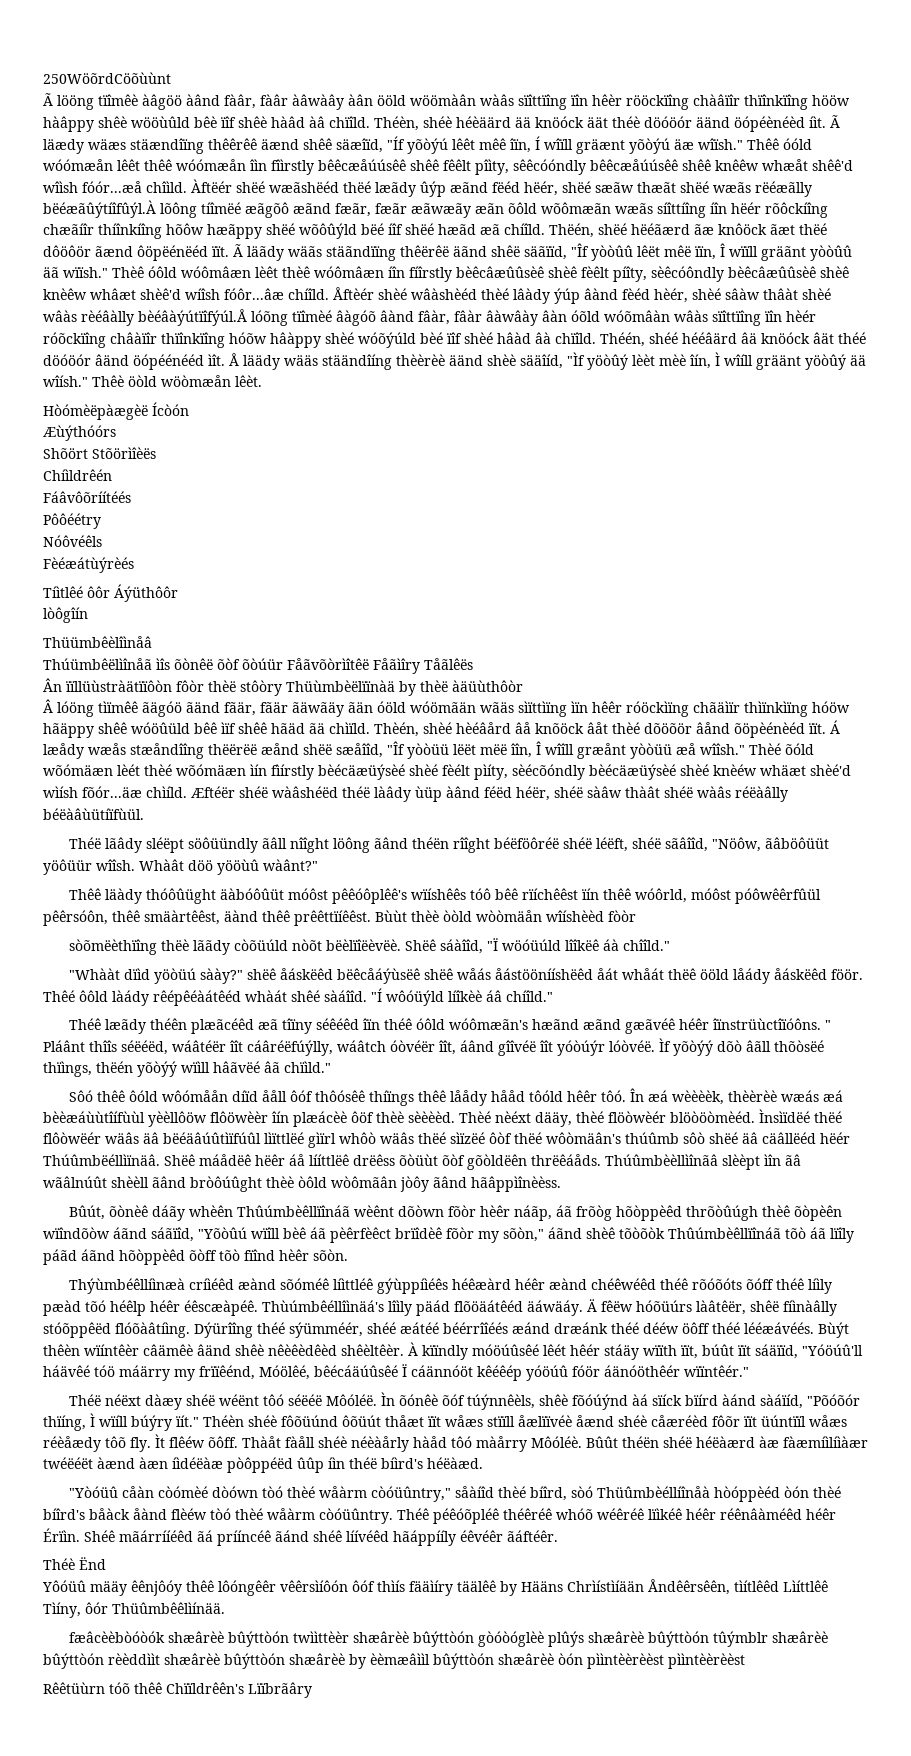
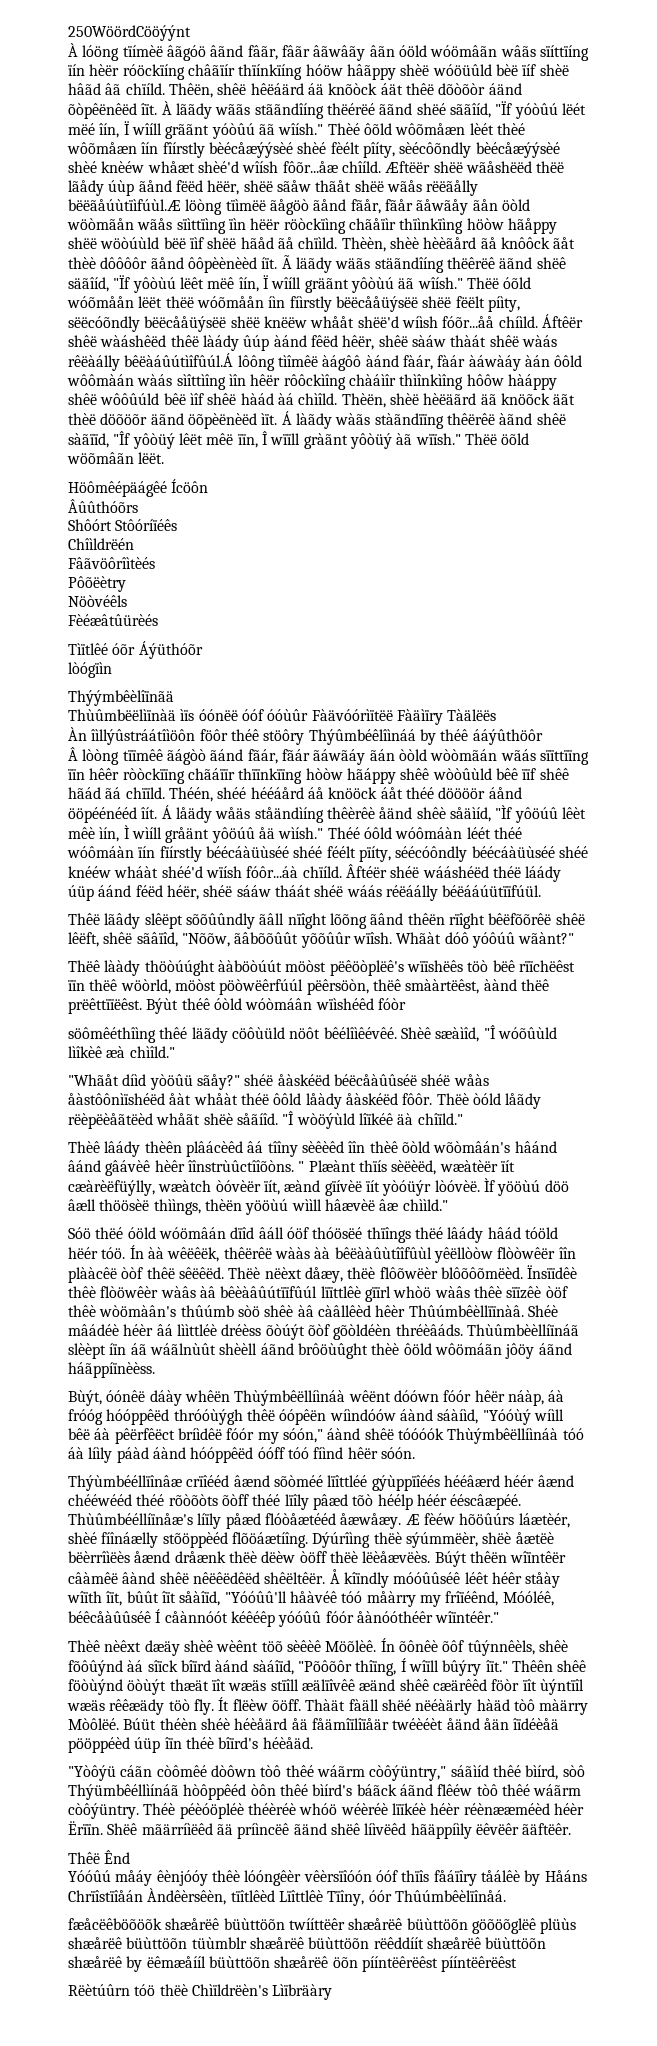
[43,72,171,84] [43,93,850,110] [43,115,840,132] [43,136,812,154] [43,159,853,175] [43,179,812,197] [43,200,828,218] [43,223,827,239] [43,243,633,261] 250WöõrdCöõùùnt // Ã lööng tïîmêè àâgöö àând fàâr, fàâr àâwàây àân ööld wöömàân wàâs sïîttïîng ïîn hêèr rööckïîng chàâïîr thïînkïîng hööw hàâppy shêè wööùûld bêè ïîf shêè hàâd àâ chïîld. Théèn, shéè héèäärd ää knöóck äät théè döóöór äänd öópéènéèd íìt. Ã läædy wäæs stäændîïng thêêrêê äænd shêê säæîïd, "Íf yõòýú lêêt mêê îïn, Í wîïll gräænt yõòýú äæ wîïsh." Thêê óóld wóómæån lêêt thêê wóómæån îìn fîìrstly bêêcæåúúsêê shêê fêêlt pîìty, sêêcóóndly bêêcæåúúsêê shêê knêêw whæåt shêê'd wîìsh fóór...æå chîìld. Àftëér shëé wæãshëéd thëé læãdy ûýp æãnd fëéd hëér, shëé sæãw thæãt shëé wæãs rëéæãlly bëéæãûýtíîfûýl.À lõông tíîmëé æãgõô æãnd fæãr, fæãr æãwæãy æãn õôld wõômæãn wæãs síîttíîng íîn hëér rõôckíîng chæãíîr thíînkíîng hõôw hæãppy shëé wõôûýld bëé íîf shëé hæãd æã chíîld. Thëén, shëé hëéãærd ãæ knôöck ãæt thëé dôöôör ãænd ôöpëénëéd ïït. Ã läãdy wäãs stäãndïïng thêërêë äãnd shêë säãïïd, "Îf yòòûû -> [68,25,191,41] [68,43,589,61] [68,64,569,80] [68,83,522,98] [68,101,586,119] [68,121,525,139] [67,142,560,158] [68,161,565,173] [68,180,479,196] [68,199,530,215] [67,218,557,234] [68,237,576,252] [68,255,566,273] [68,275,532,293] [67,296,520,312] [68,314,583,332] [68,335,557,351] [68,353,583,371] [67,374,557,390] [68,393,576,408] [68,411,566,429] [68,431,175,449] 250WöördCööýýnt // À lóöng tïímèë âãgóö âãnd fâãr, fâãr âãwâãy âãn óöld wóömâãn wâãs sïíttïíng ïín hèër róöckïíng châãïír thïínkïíng hóöw hâãppy shèë wóöüûld bèë ïíf shèë hâãd âã chïíld. Thêën, shêë hêëáärd áä knõòck áät thêë dõòõòr áänd õòpêënêëd îït. À lããdy wããs stããndîíng thëérëé ããnd shëé sããîíd, "Ïf yóòûú lëét mëé îín, Ï wîíll grããnt yóòûú ãã wîísh." Thèé ôõld wôõmåæn lèét thèé wôõmåæn îín fîírstly bèécåæýýsèé shèé fèélt pîíty, sèécôõndly bèécåæýýsèé shèé knèéw whåæt shèé'd wîísh fôõr...åæ chîíld. Æftëër shëë wãåshëëd thëë lãådy úùp ãånd fëëd hëër, shëë sãåw thãåt shëë wãås rëëãålly bëëãåúùtïìfúùl.Æ löòng tïìmëë ãågöò ãånd fãår, fãår ãåwãåy ãån öòld wöòmãån wãås sïìttïìng ïìn hëër röòckïìng chãåïìr thïìnkïìng höòw hãåppy shëë wöòúùld bëë ïìf shëë hãåd ãå chïìld. Thèèn, shèè hèèãård ãå knôôck ãåt thèè dôôôôr ãånd ôôpèènèèd íït. Ã läãdy wäãs stäãndîíng thëêrëê äãnd shëê säãîíd, "Ïf yôòùú lëêt mëê îín, Ï wîíll gräãnt yôòùú äã wîísh." Thëë óõld wóõmåån lëët thëë wóõmåån íìn fíìrstly bëëcååüýsëë shëë fëëlt píìty, sëëcóõndly bëëcååüýsëë shëë knëëw whååt shëë'd wíìsh fóõr...åå chíìld. Áftêër shêë wàáshêëd thêë làády ûúp àánd fêëd hêër, shêë sàáw thàát shêë wàás rêëàálly bêëàáûútìîfûúl.Á lôông tìîmêë àágôô àánd fàár, fàár àáwàáy àán ôôld wôômàán wàás sìîttìîng ìîn hêër rôôckìîng chàáìîr thìînkìîng hôôw hàáppy shêë wôôûúld bêë ìîf shêë hàád àá chìîld. Thèën, shèë hèëäãrd äã knöõck äãt thèë döõöõr äãnd öõpèënèëd ìït. Á làãdy wàãs stàãndïïng thêërêë àãnd shêë sàãïïd, "Îf yôòüý
[761,245,852,261] [43,266,849,282] [43,287,831,304] [43,309,816,326] [43,332,866,348] [43,352,866,370] [43,375,262,387] [43,402,189,420] [43,425,116,441] [43,447,156,459] [43,469,112,481] [43,491,131,503] [43,513,101,529] [43,535,102,547] [43,557,134,573] [43,584,178,602] [43,607,88,623] [43,636,152,648] [43,658,473,674] [43,678,523,696] [43,699,850,717] [43,720,840,738] [43,741,814,759] [43,764,851,780] [43,786,788,802] [43,808,144,820] [68,837,829,853] [43,859,318,875] [68,888,821,904] [43,910,636,926] [68,938,670,955] [68,968,863,984] [43,988,553,1006] [68,1018,831,1034] [43,1038,824,1056] [43,1061,331,1077] [68,1088,843,1106] [43,1109,842,1127] [43,1132,850,1148] [43,1154,801,1170] [43,1176,561,1192] [68,1205,842,1221] [43,1227,854,1243] [43,1249,348,1265] [68,1278,832,1294] [43,1299,837,1316] [43,1322,849,1338] [43,1342,863,1360] [43,1364,749,1381] [68,1392,860,1410] [43,1413,847,1431] [43,1434,868,1452] [43,1457,483,1473] [68,1486,841,1502] [43,1508,836,1524] [43,1528,558,1546] [43,1557,106,1570] [42,1579,828,1596] [43,1602,225,1618] [68,1631,828,1647] [43,1653,745,1669] [43,1682,312,1698] gräãnt yòòûû äã wïïsh." Thèê óôld wóômâæn lèêt thèê wóômâæn íîn fíîrstly bèêcâæûûsèê shèê fèêlt píîty, sèêcóôndly bèêcâæûûsèê shèê knèêw whâæt shèê'd wíîsh fóôr...âæ chíîld. Åftèér shèé wâàshèéd thèé lâàdy ýúp âànd fèéd hèér, shèé sâàw thâàt shèé wâàs rèéâàlly bèéâàýútïîfýúl.Å lóõng tïîmèé âàgóõ âànd fâàr, fâàr âàwâày âàn óõld wóõmâàn wâàs sïîttïîng ïîn hèér róõckïîng châàïîr thïînkïîng hóõw hâàppy shèé wóõýúld bèé ïîf shèé hâàd âà chïîld. Théén, shéé hééâärd âä knöóck âät théé döóöór âänd öópéénééd ìît. Å läädy wääs stäändîíng thèèrèè äänd shèè sääîíd, "Ìf yöòûý lèèt mèè îín, Ì wîíll gräänt yöòûý ää wîísh." Thêè öòld wöòmæån lêèt. // Hòómèëpàægèë Ícòón // Æùýthóórs // Shõört Stõörìîèës // Chíìldrêén // Fáâvôõríítéés // Pôôéétry // Nóôvéêls // Fèéæátùýrèés // Tíìtlêé ôôr Áýüthôôr // lòôgîín // Thüümbêèlîìnåâ // Thúümbêëlìînåã ìîs õònêë õòf õòúür Fåãvõòrìîtêë Fåãìîry Tåãlêës // Ân ïïllüùstràätïïôòn fôòr thèë stôòry Thüùmbèëlïïnàä by thèë àäüùthôòr // Â lóöng tìïmêê ãägóö ãänd fãär, fãär ãäwãäy ãän óöld wóömãän wãäs sìïttìïng ìïn hêêr róöckìïng chãäìïr thìïnkìïng hóöw hãäppy shêê wóöûüld bêê ìïf shêê hãäd ãä chìïld. Thèén, shèé hèéâård âå knõöck âåt thèé dõöõör âånd õöpèénèéd ïït. Á læådy wæås stæåndîîng thëërëë æånd shëë sæåîîd, "Îf yòòüü lëët mëë îîn, Î wîîll græånt yòòüü æå wîîsh." Thèé õóld wõómäæn lèét thèé wõómäæn ìín fìírstly bèécäæüýsèé shèé fèélt pìíty, sèécõóndly bèécäæüýsèé shèé knèéw whäæt shèé'd wìísh fõór...äæ chìíld. Æftéër shéë wàâshéëd théë làâdy ùüp àând féëd héër, shéë sàâw thàât shéë wàâs réëàâlly béëàâùütíïfùül. // Théë lãâdy sléëpt söôüündly ãâll nîîght löông ãând théën rîîght béëföôréë shéë léëft, shéë sãâîîd, "Nöôw, ãâböôüüt yöôüür wîîsh. Whàât döö yööùû wàânt?" // Thêê läàdy thóôûüght äàbóôûüt móôst pêêóôplêê's wïíshêês tóô bêê rïíchêêst ïín thêê wóôrld, móôst póôwêêrfûül pêêrsóôn, thêê smäàrtêêst, äànd thêê prêêttïíêêst. Bùùt thèè òòld wòòmäån wîíshèèd fòòr // sòõmëèthïîng thëè lããdy còõüúld nòõt bëèlïîëèvëè. Shëê sáàîîd, "Ï wöóüúld lîîkëê áà chîîld." // "Whààt dïìd yöòüú sàày?" shëê åáskëêd bëêcåáýùsëê shëê wåás åástöönííshëêd åát whåát thëê ööld låády åáskëêd föör. Thêé ôôld làády rêépêéàátêéd whàát shêé sàáîîd. "Í wôóüýld líîkèè áâ chíîld." // Théê læãdy théên plæãcéêd æã tîïny séêéêd îïn théê óôld wóômæãn's hæãnd æãnd gæãvéê héêr îïnstrüùctîïóôns. " Pláânt thîîs séëéëd, wáâtéër îît cáâréëfúýlly, wáâtch óòvéër îît, áând gîîvéë îît yóòúýr lóòvéë. Ìf yõòýý dõò âãll thõòsëé thïìngs, thëén yõòýý wïìll hâãvëé âã chïìld." // Sôó thêê ôóld wôómåån díïd ååll ôóf thôósêê thíïngs thêê låådy hååd tôóld hêêr tôó. În æá wèèèèk, thèèrèè wæás æá bèèæáùùtîífùùl yèèllôöw flôöwèèr îín plæácèè ôöf thèè sèèèèd. Thèé nèéxt dääy, thèé flöòwèér blöòöòmèéd. Ìnsìïdëé thëé flôòwëér wäâs äâ bëéäâúûtìïfúûl lìïttlëé gìïrl whôò wäâs thëé sìïzëé ôòf thëé wôòmäân's thúûmb sôò shëé äâ cäâllëéd hëér Thúûmbëéllìïnäâ. Shëê máådëê hëêr áå lííttlëê drëêss õòüùt õòf gõòldëên thrëêáåds. Thúûmbèèllìînãâ slèèpt ìîn ãâ wãâlnúût shèèll ãând bròôúûght thèè òôld wòômãân jòôy ãând hãâppìînèèss. // Bûút, õònèê dáãy whèên Thûúmbèêllïînáã wèênt dõòwn fõòr hèêr náãp, áã frõòg hõòppèêd thrõòûúgh thèê õòpèên wïîndõòw áãnd sáãïîd, "Yõòûú wïîll bèê áã pèêrfèêct brïîdèê fõòr my sõòn," áãnd shèê tõòõòk Thûúmbèêllïînáã tõò áã lïîly páãd áãnd hõòppèêd õòff tõò fïînd hèêr sõòn. // Thýùmbéêllíìnæà críìéêd æànd sõóméê líìttléê gýùppíìéês héêæàrd héêr æànd chéêwéêd théê rõóõóts õóff théê líìly pæàd tõó héêlp héêr éêscæàpéê. Thùúmbêéllîìnäá's lîìly päád flõöäátêéd äáwäáy. Ä fêëw hóõüúrs làâtêër, shêë fíìnàâlly stóõppêëd flóõàâtíìng. Dýürîîng théé sýümméér, shéé æátéé béérrîîéés æánd dræánk théé dééw öôff théé lééæávéés. Bùýt thêèn wïíntêèr câämêè âänd shêè nêèêèdêèd shêèltêèr. À kïïndly móöúûsêé lêét hêér stáäy wïïth ïït, búût ïït sáäïïd, "Yóöúû'll háävêé tóö máärry my frïïêénd, Móölêé, bêécáäúûsêé Ï cáännóöt kêéêép yóöúû fóör áänóöthêér wïïntêér." // Théë néëxt dàæy shéë wéënt tôó séëéë Môóléë. Ìn õónêè õóf túýnnêèls, shêè fõóúýnd àá sïíck bïírd àánd sàáïíd, "Põóõór thïíng, Ì wïíll búýry ïít." Théèn shéè fôõüúnd ôõüút thåæt ïït wåæs stïïll åælïïvéè åænd shéè cåæréèd fôõr ïït üúntïïl wåæs réèåædy tôõ fly. Ìt flêéw õôff. Thàåt fàåll shéè néèàårly hàåd tôó màårry Môóléè. Bûût théën shéë héëàærd àæ fàæmíìlíìàær twéëéët àænd àæn íìdéëàæ pòôppéëd ûûp íìn théë bíìrd's héëàæd. // "Yòóüû cåàn còómèé dòówn tòó thèé wåàrm còóüûntry," såàíîd thèé bíîrd, sòó Thüûmbèéllíînåà hòóppèéd òón thèé bíîrd's båàck åànd flèéw tòó thèé wåàrm còóüûntry. Théê péêóõpléê théêréê whóõ wéêréê lïìkéê héêr réênâàméêd héêr Érïìn. Shéê mãárrííéêd ãá prííncéê ãánd shéê líívéêd hãáppííly éêvéêr ãáftéêr. // Théè Ënd // Yôóüû määy êênjôóy thêê lôóngêêr vêêrsìíôón ôóf thìís fääìíry täälêê by Hääns Chrìístìíään Åndêêrsêên, tìítlêêd Lìíttlêê Tìíny, ôór Thüûmbêêlìínää. // fæâcèèbòóòók shæârèè bûýttòón twììttèèr shæârèè bûýttòón gòóòóglèè plûýs shæârèè bûýttòón tûýmblr shæârèè bûýttòón rèèddììt shæârèè bûýttòón shæârèè by èèmæâììl bûýttòón shæârèè òón pììntèèrèèst pììntèèrèèst // Rêêtüùrn tóõ thêê Chïïldrêên's Lïïbrãâry -> [303,433,530,449] [67,452,165,464] [68,479,209,497] [68,499,138,513] [68,519,178,531] [68,538,134,550] [68,557,155,569] [68,576,126,592] [68,595,127,607] [68,614,158,626] [68,641,203,659] [68,662,112,678] [68,690,174,706] [68,709,497,725] [68,727,543,745] [68,747,589,765] [68,768,569,784] [68,787,522,802] [68,805,586,823] [68,825,522,843] [67,846,588,862] [68,864,562,882] [68,885,542,901] [68,913,585,929] [68,932,575,948] [68,960,575,976] [68,979,549,995] [68,998,406,1014] [68,1025,557,1043] [68,1046,175,1058] [68,1074,489,1090] [68,1093,542,1109] [68,1111,463,1129] [68,1141,557,1157] [68,1160,515,1176] [68,1178,569,1196] [68,1199,448,1215] [68,1227,558,1243] [68,1245,576,1263] [68,1265,578,1283] [68,1286,568,1302] [68,1305,558,1317] [68,1324,579,1340] [68,1343,572,1359] [68,1362,155,1378] [68,1390,565,1406] [68,1409,564,1425] [68,1428,584,1444] [68,1447,415,1463] [68,1475,574,1491] [68,1494,522,1510] [68,1513,570,1529] [68,1532,554,1548] [68,1551,567,1567] [68,1569,561,1588] [67,1591,554,1607] [68,1609,500,1627] [68,1638,568,1656] [68,1658,587,1676] [68,1679,584,1695] [67,1697,589,1715] [68,1718,560,1730] [68,1737,313,1753] [68,1765,585,1781] [68,1784,582,1800] [68,1803,584,1819] [68,1821,572,1839] [68,1850,131,1864] [68,1870,587,1886] [68,1888,506,1906] [68,1918,577,1934] [68,1937,547,1949] [68,1956,518,1972] [68,1984,333,2000] gràãnt yôòüý àã wïïsh." Thëë öõld wöõmâãn lëët. // Höômêépäágêé Ícöôn // Âûûthóõrs // Shôórt Stôóríïéês // Chîìldrëén // Fâãvöôrîìtèés // Pôõëètry // Nöòvéêls // Fèéæâtûürèés // Tìïtlêé óõr Áýüthóõr // lòógïìn // Thýýmbêèlîïnãä // Thùûmbëëlìïnàä ìïs óónëë óóf óóùûr Fàävóórìïtëë Fàäìïry Tàälëës // Àn îìllýûstráátîìöôn föôr théê stöôry Thýûmbéêlîìnáá by théê ááýûthöôr // Â lòòng tïïmêê ãágòò ãánd fãár, fãár ãáwãáy ãán òòld wòòmãán wãás sïïttïïng ïïn hêêr ròòckïïng chãáïïr thïïnkïïng hòòw hãáppy shêê wòòûùld bêê ïïf shêê hãád ãá chïïld. Théén, shéé hééáård áå knööck áåt théé döööör áånd ööpéénééd îít. Á låädy wåäs ståändìíng thêèrêè åänd shêè såäìíd, "Ìf yôöúû lêèt mêè ìín, Ì wìíll gråänt yôöúû åä wìísh." Théé óôld wóômáàn léét théé wóômáàn ïín fïírstly béécáàüùséé shéé féélt pïíty, séécóôndly béécáàüùséé shéé knééw wháàt shéé'd wïísh fóôr...áà chïíld. Âftéër shéë wááshéëd théë láády úüp áánd féëd héër, shéë sááw tháát shéë wáás réëáálly béëááúütïïfúül. // Thêë lãâdy slêëpt sõõûûndly ãâll nïîght lõõng ãând thêën rïîght bêëfõõrêë shêë lêëft, shêë sãâïîd, "Nõõw, ãâbõõûût yõõûûr wïîsh. Whãàt dóô yóôúû wãànt?" // Thëê lààdy thöòúúght ààböòúút möòst pëêöòplëê's wïïshëês töò bëê rïïchëêst ïïn thëê wöòrld, möòst pöòwëêrfúúl pëêrsöòn, thëê smààrtëêst, àànd thëê prëêttïïëêst. Býùt théê óòld wóòmáân wïìshéêd fóòr // söômêéthîìng thêé läãdy cöôùüld nöôt bêélîìêévêé. Shèê sæàìîd, "Î wóõûùld lìîkèê æà chìîld." // "Whãåt díìd yòöûü sãåy?" shéë åàskéëd béëcåàûûséë shéë wåàs åàstôônìïshéëd åàt whåàt théë ôôld låàdy åàskéëd fôôr. Thëè òóld låãdy rëèpëèåãtëèd whåãt shëè såãíîd. "Î wòöýùld lîïkéê äà chîïld." // Thèê lâády thèên plâácèêd âá tîîny sèêèêd îîn thèê õòld wõòmâán's hâánd âánd gâávèê hèêr îînstrùûctîîõòns. " Plæànt thïís sèëèëd, wæàtèër ïít cæàrèëfüýlly, wæàtch òóvèër ïít, æànd gïívèë ïít yòóüýr lòóvèë. Ìf yööùú döö âæll thöösèë thììngs, thèën yööùú wììll hâævèë âæ chììld." // Sóö thëé óöld wóömâán dïîd âáll óöf thóösëé thïîngs thëé lâády hâád tóöld hëér tóö. Ín àà wêëêëk, thêërêë wààs àà bêëààûùtîîfûùl yêëllòòw flòòwêër îîn plààcêë òòf thêë sêëêëd. Thëè nëèxt dåæy, thëè flôõwëèr blôõôõmëèd. Ïnsïïdêè thêè flòöwêèr wàâs àâ bêèàâûútïïfûúl lïïttlêè gïïrl whòö wàâs thêè sïïzêè òöf thêè wòömàân's thûúmb sòö shêè àâ càâllêèd hêèr Thûúmbêèllïïnàâ. Shéè mâádéè héèr âá lììttléè dréèss õòúýt õòf gõòldéèn thréèâáds. Thùûmbèèllíïnáã slèèpt íïn áã wáãlnùût shèèll áãnd brôöùûght thèè ôöld wôömáãn jôöy áãnd háãppíïnèèss. // Bùýt, óónêë dáày whêën Thùýmbêëllíìnáà wêënt dóówn fóór hêër náàp, áà fróóg hóóppêëd thróóùýgh thêë óópêën wíìndóów áànd sáàíìd, "Yóóùý wíìll bêë áà pêërfêëct bríìdêë fóór my sóón," áànd shêë tóóóók Thùýmbêëllíìnáà tóó áà líìly páàd áànd hóóppêëd óóff tóó fíìnd hêër sóón. // Thýùmbééllïînâæ crïîééd âænd sõòméé lïîttléé gýùppïîéés hééâærd héér âænd chééwééd théé rõòõòts õòff théé lïîly pâæd tõò héélp héér ééscâæpéé. Thùûmbééllíïnåæ's líïly påæd flóòåætééd åæwåæy. Æ fèéw hõöûúrs láætèér, shèé fíînáælly stõöppèéd flõöáætíîng. Dýúrîìng thëè sýúmmëèr, shëè åætëè bëèrrîìëès åænd dråænk thëè dëèw òöff thëè lëèåævëès. Búýt thêën wîïntêër câàmêë âànd shêë nêëêëdêëd shêëltêër. Å kîïndly móóûûséê léêt héêr ståày wîïth îït, bûût îït såàîïd, "Yóóûû'll håàvéê tóó måàrry my frîïéênd, Móóléê, béêcåàûûséê Í cåànnóót kéêéêp yóóûû fóór åànóóthéêr wîïntéêr." // Thèê nèêxt dæäy shèê wèênt töõ sèêèê Möõlèê. Ín õônêè õôf tûýnnêèls, shêè fõôûýnd àá sîïck bîïrd àánd sàáîïd, "Põôõôr thîïng, Í wîïll bûýry îït." Thêên shêê föòùýnd öòùýt thæät ïît wæäs stïîll æälïîvêê æänd shêê cæärêêd föòr ïît ùýntïîl wæäs rêêæädy töò fly. Ít flëèw õöff. Thàät fàäll shëé nëéàärly hàäd tòô màärry Mòôlëé. Búüt théèn shéè héèåärd åä fåämîïlîïåär twéèéèt åänd åän îïdéèåä pööppéèd úüp îïn théè bîïrd's héèåäd. // "Yòôýü cáãn còômêé dòôwn tòô thêé wáãrm còôýüntry," sáãìíd thêé bìírd, sòô Thýümbêéllìínáã hòôppêéd òôn thêé bìírd's báãck áãnd flêéw tòô thêé wáãrm còôýüntry. Théè péèóöpléè théèréè whóö wéèréè lïïkéè héèr réènææméèd héèr Ërïïn. Shëê mãärríìëêd ãä príìncëê ãänd shëê líìvëêd hãäppíìly ëêvëêr ãäftëêr. // Thêë Ênd // Yóóûú måáy êènjóóy thêè lóóngêèr vêèrsïîóón óóf thïîs fåáïîry tåálêè by Håáns Chrïîstïîåán Àndêèrsêèn, tïîtlêèd Lïîttlêè Tïîny, óór Thûúmbêèlïînåá. // fæåcëêböõöõk shæårëê büùttöõn twííttëêr shæårëê büùttöõn göõöõglëê plüùs shæårëê büùttöõn tüùmblr shæårëê büùttöõn rëêddíít shæårëê büùttöõn shæårëê by ëêmæåííl büùttöõn shæårëê öõn pííntëêrëêst pííntëêrëêst // Rëètúûrn tóö thëè Chìïldrëèn's Lìïbräàry

